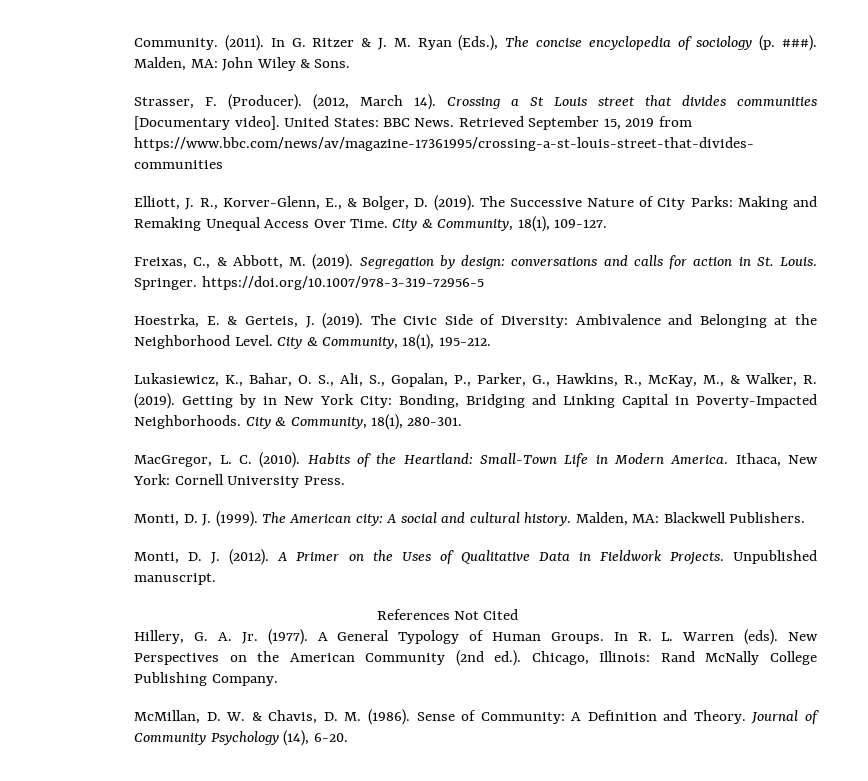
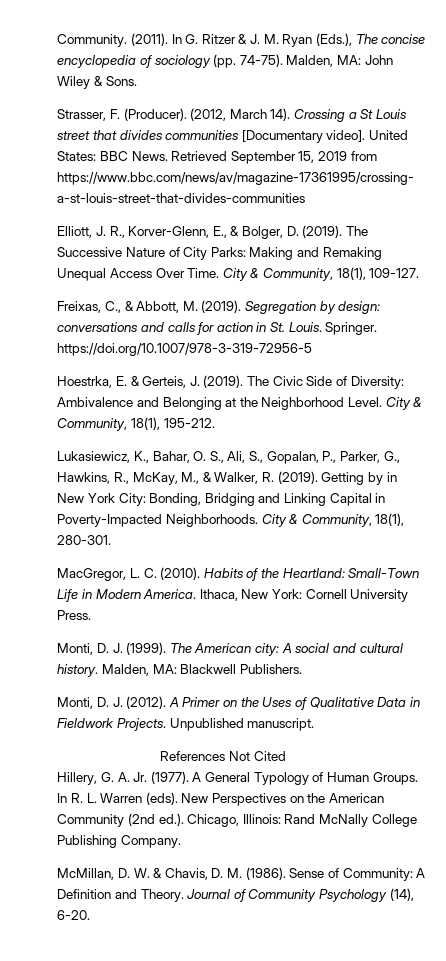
[759,35,817,51] (p. ###). -> [213,54,283,68] (pp. 74-75).

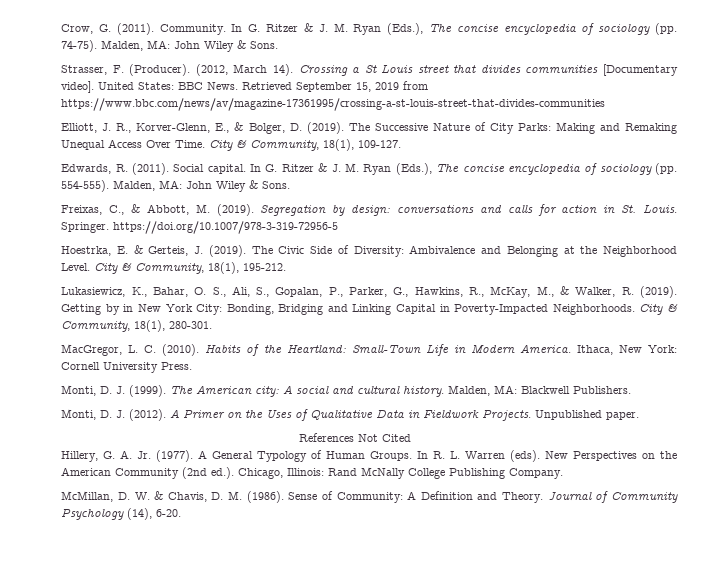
[57,33,168,47] Community. (2011). -> [61,23,226,35] Crow, G. (2011). Community.
(420, 273) none -> [61,163,677,175] [61,180,291,192] // Edwards, R. (2011). Social capital. In G. Ritzer & J. M. Ryan (Eds.), The concise encyclopedia of sociology (pp. 554-555). Malden, MA: John Wiley & Sons.
[247,718,315,731] manuscript. -> [606,412,640,420] paper.

